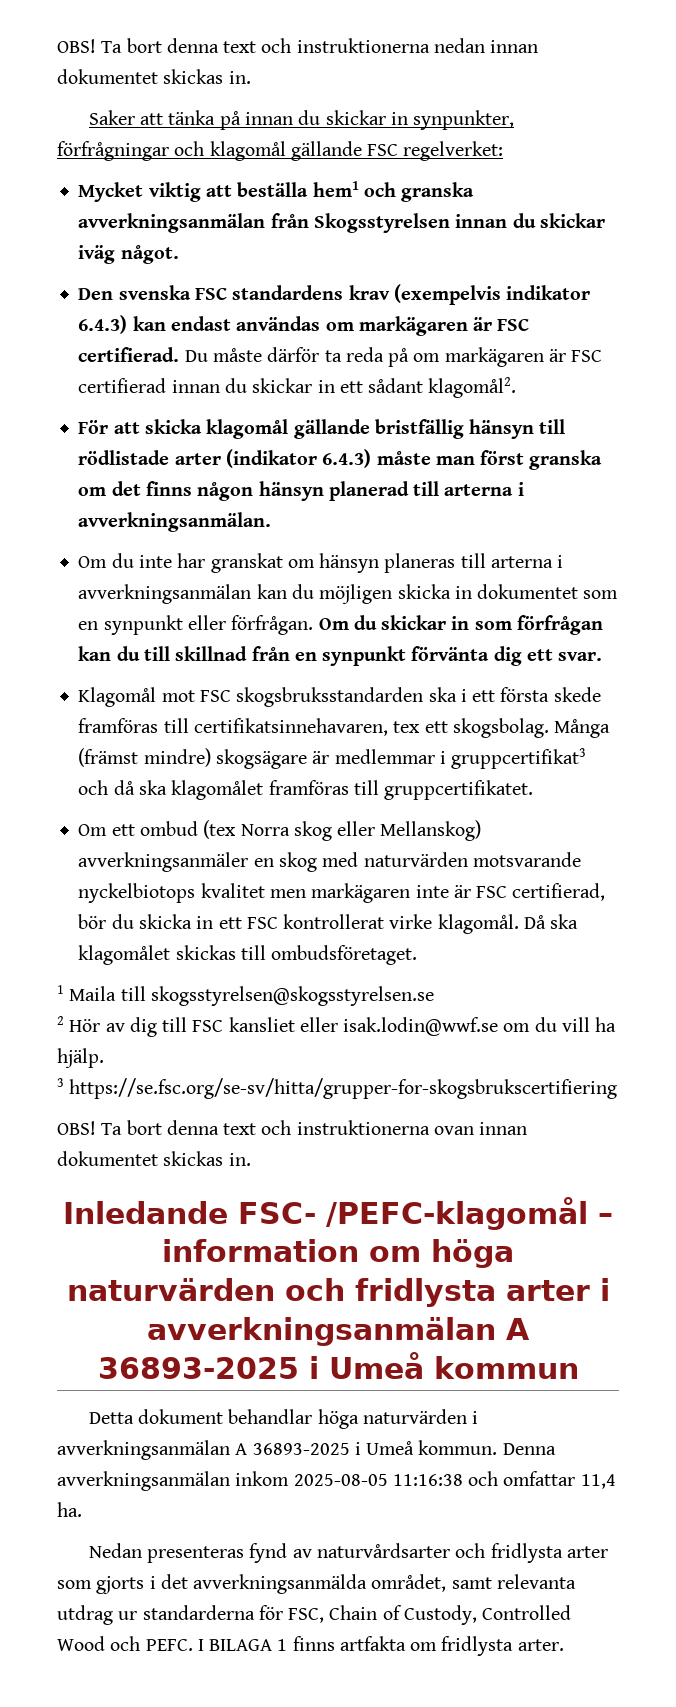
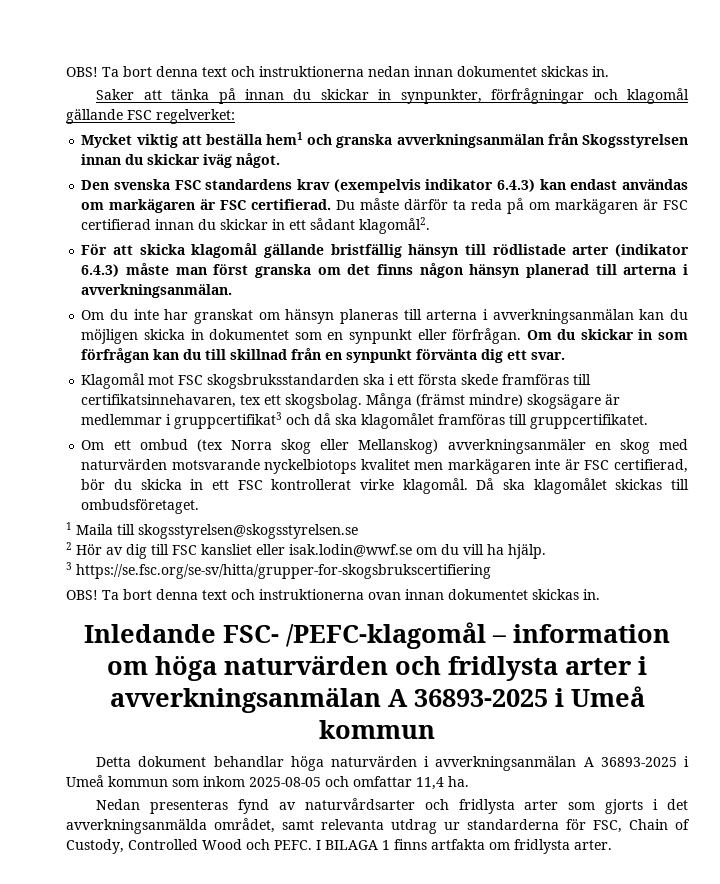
[418,1440,556,1455] [57,1471,230,1491] kommun. Denna avverkningsanmälan -> [108,776,199,787] kommun som
[392,1474,463,1486] 11:16:38 -> (321, 782) none

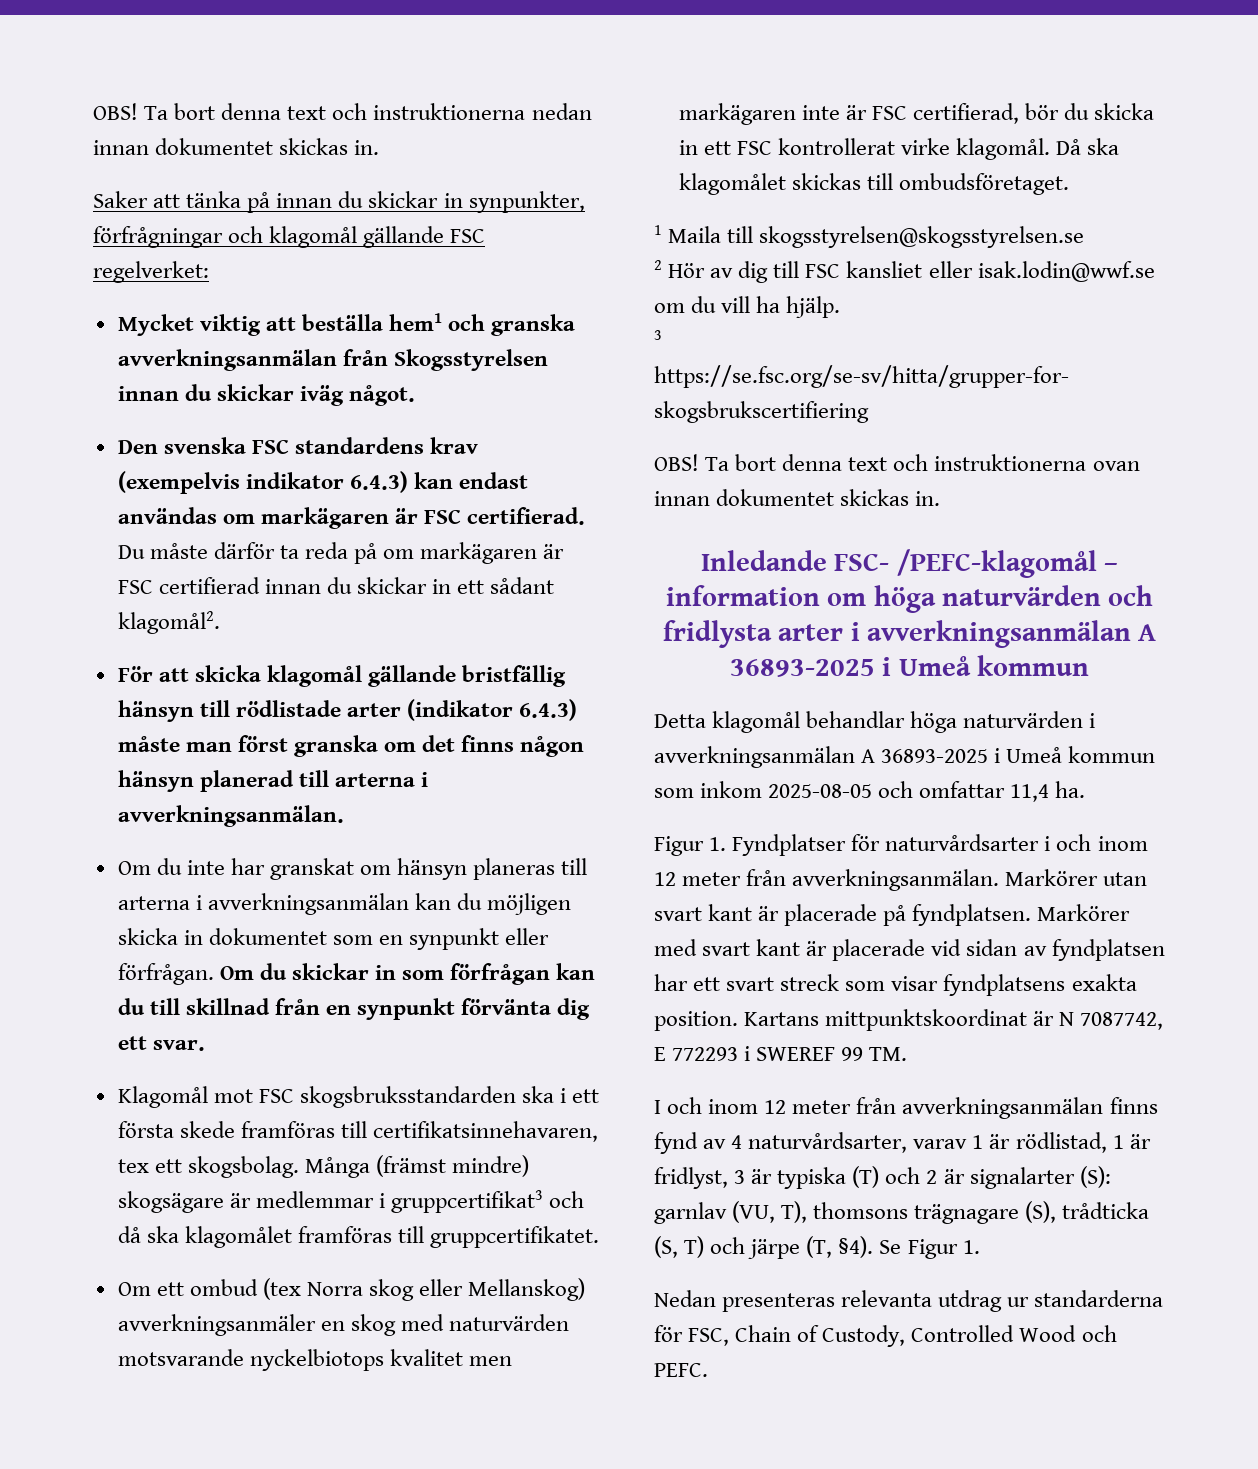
[138,756,207,767] dokument -> [712,711,801,733] klagomål
[96,798,689,814] [66,818,314,834] Nedan presenteras fynd av naturvårdsarter och fridlysta arter som gjorts i det avverkningsanmälda området, samt -> [654,834,1148,856] [654,869,1148,891] [654,904,1131,926] [654,939,1165,961] [654,974,1137,996] [654,1009,1164,1031] [654,1046,908,1061] [654,1097,1158,1119] [654,1132,1151,1154] [654,1166,1111,1189] [654,1201,1150,1224] [654,1236,980,1259] [654,1290,836,1312] Figur 1. Fyndplatser för naturvårdsarter i och inom 12 meter från avverkningsanmälan. Markörer utan svart kant är placerade på fyndplatsen. Markörer med svart kant är placerade vid sidan av fyndplatsen har ett svart streck som visar fyndplatsens exakta position. Kartans mittpunktskoordinat är N 7087742, E 772293 i SWEREF 99 TM. // I och inom 12 meter från avverkningsanmälan finns fynd av 4 naturvårdsarter, varav 1 är rödlistad, 1 är fridlyst, 3 är typiska (T) och 2 är signalarter (S): garnlav (VU, T), thomsons trägnagare (S), trådticka (S, T) och järpe (T, §4). Se Figur 1. // Nedan presenteras
[316,839,612,854] I BILAGA 1 finns artfakta om fridlysta arter. -> (708, 1370) none

